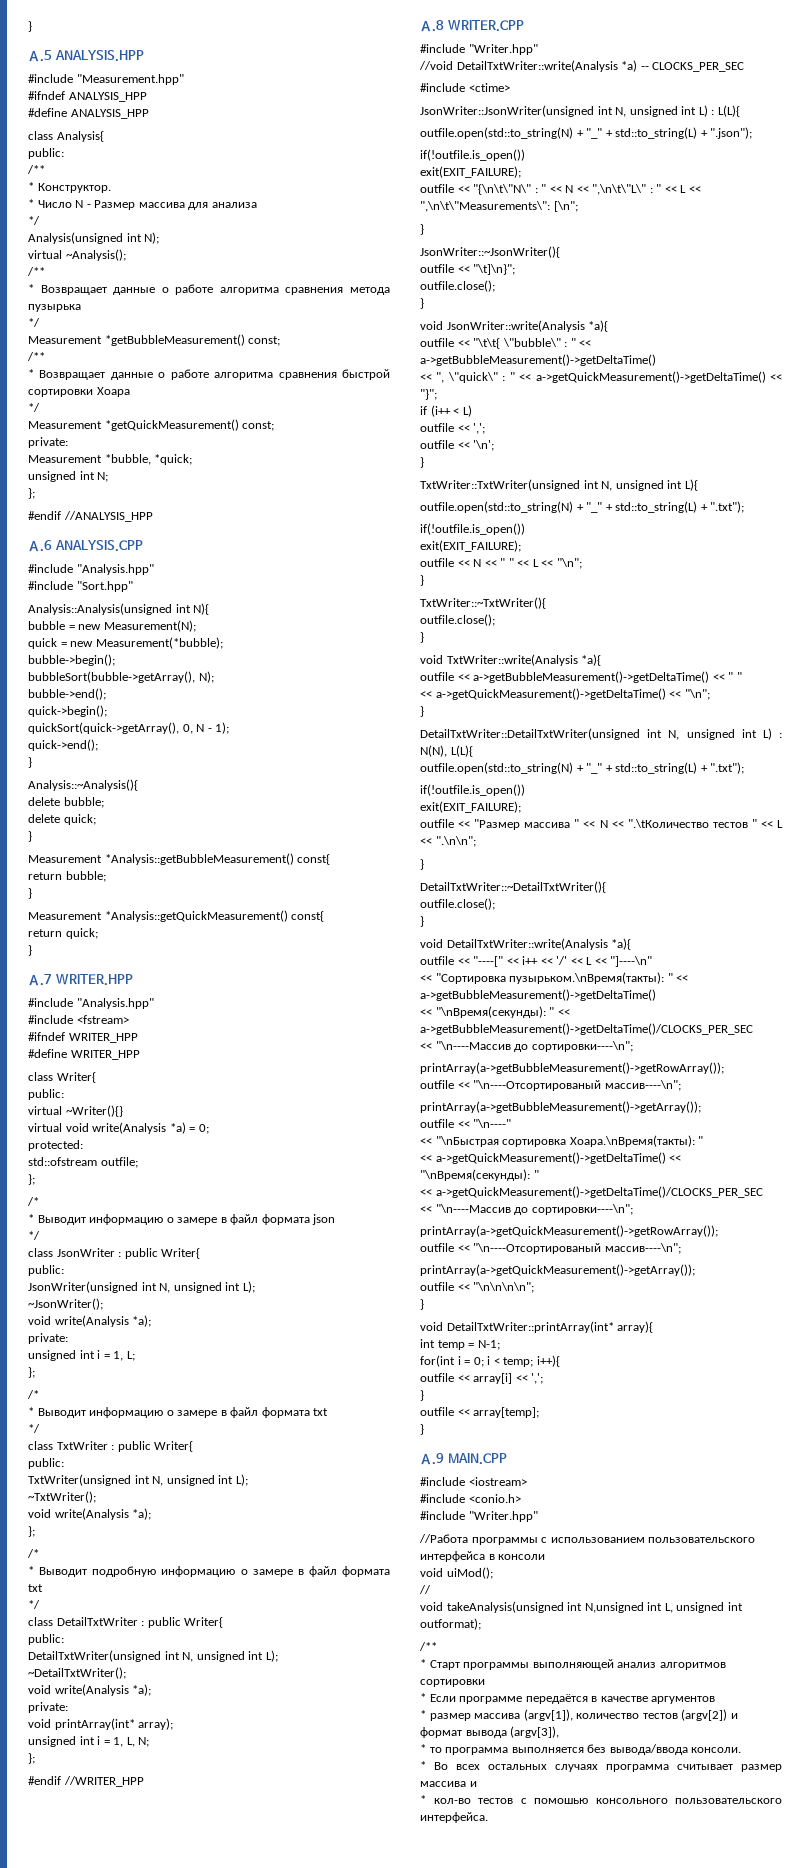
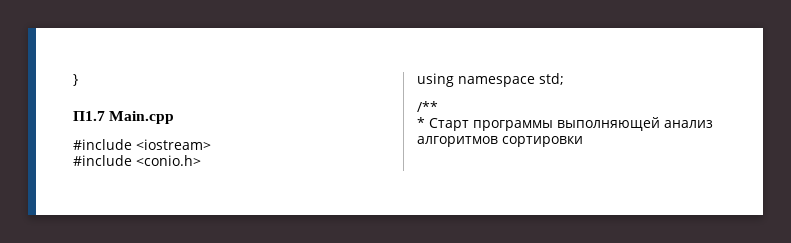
[28,21,32,32] [28,50,144,62] [28,74,184,85] [28,91,147,102] [28,108,149,119] [28,131,104,142] [28,148,64,159] [27,165,45,174] [28,182,111,193] [28,199,257,210] [28,216,40,225] [28,232,160,244] [28,249,126,261] [27,267,45,276] [28,284,390,295] [28,304,81,312] [28,318,40,327] [28,334,281,346] [27,352,45,361] [28,369,390,380] [28,387,130,397] [28,403,40,412] [28,419,275,431] [28,437,68,448] [28,454,193,465] [28,471,109,482] [28,488,35,499] [28,511,153,522] [28,540,143,552] [28,564,154,575] [28,581,133,592] [28,603,210,615] [28,620,196,632] [28,637,223,649] [28,654,115,666] [28,671,214,683] [28,688,106,700] [28,705,107,717] [28,722,230,734] [28,739,98,751] [28,757,32,768] [28,779,138,791] [28,797,104,808] [28,814,96,825] [28,831,32,842] [28,853,331,865] [28,871,106,882] [28,888,32,899] [28,910,325,922] [28,928,98,939] [28,945,32,956] [28,974,133,986] [28,998,154,1009] [28,1015,129,1024] [28,1032,138,1043] [28,1049,140,1060] [28,1072,96,1083] [28,1089,64,1100] [28,1105,123,1117] [28,1122,209,1134] [28,1140,83,1151] [28,1157,138,1168] [28,1174,35,1185] [27,1197,39,1206] [28,1214,336,1225] [28,1231,40,1240] [28,1248,201,1259] [28,1265,64,1276] [28,1281,255,1293] [28,1298,103,1310] [28,1315,152,1327] [28,1333,68,1344] [28,1350,135,1361] [28,1367,35,1378] [27,1390,39,1399] [28,1407,329,1418] [28,1424,40,1433] [28,1441,194,1452] [28,1458,64,1469] [28,1474,248,1486] [28,1491,96,1503] [28,1508,152,1520] [28,1526,35,1537] [27,1549,39,1558] [28,1566,390,1577] [28,1584,43,1592] [28,1600,40,1609] [28,1617,224,1628] [28,1634,64,1645] [28,1650,278,1662] [28,1667,126,1679] [28,1684,152,1696] [28,1702,68,1713] [28,1718,174,1730] [28,1736,150,1747] [28,1753,35,1764] [28,1776,144,1787] [420,20,524,32] [420,44,538,55] [419,60,745,72] [420,83,510,92] [420,105,740,117] [420,127,753,139] [420,149,525,161] [420,166,521,178] [420,184,701,195] [420,201,578,212] [420,224,424,235] [420,246,560,258] [420,264,516,275] [420,280,495,292] [420,298,424,309] [420,320,609,332] [420,338,592,349] [420,354,656,366] [420,371,782,383] [420,389,437,400] [420,405,472,417] [420,423,486,434] [420,440,495,451] [420,457,424,468] [420,479,698,491] [420,501,745,513] [420,523,525,535] [420,540,521,552] [420,558,582,569] [420,575,424,586] [420,597,546,609] [420,614,495,626] [420,632,424,643] [420,654,602,666] [420,671,742,683] [420,688,710,700] [420,706,424,717] [420,728,782,740] [420,745,473,757] [420,762,745,774] [420,784,525,796] [420,801,521,813] [420,819,783,830] [420,836,476,847] [420,859,424,870] [420,881,606,893] [420,898,495,910] [420,916,424,927] [420,938,632,950] [420,956,653,967] [420,972,689,984] [420,989,656,1001] [420,1006,570,1018] [420,1023,753,1035] [420,1041,633,1052] [420,1062,724,1074] [420,1080,681,1091] [420,1101,701,1113] [420,1119,512,1128] [420,1135,704,1147] [420,1152,682,1164] [420,1169,539,1181] [420,1186,763,1198] [420,1204,633,1215] [420,1225,718,1237] [420,1243,681,1254] [420,1264,695,1276] [420,1282,535,1293] [420,1299,424,1310] [420,1321,654,1333] [420,1339,500,1350] [420,1355,560,1367] [420,1373,544,1384] [420,1390,424,1401] [420,1407,540,1418] [420,1424,424,1435] [420,1453,507,1465] [420,1477,527,1486] [420,1494,521,1503] [420,1511,538,1522] [419,1534,756,1545] [420,1551,546,1562] [420,1567,493,1579] [419,1585,431,1594] [420,1601,743,1613] [420,1618,481,1630] } // А.5 ANALYSIS.HPP // #include "Measurement.hpp" // #ifndef ANALYSIS_HPP // #define ANALYSIS_HPP // class Analysis{ // public: // /** // * Конструктор. // * Число N - Размер массива для анализа // */ // Analysis(unsigned int N); // virtual ~Analysis(); // /** // * Возвращает данные о работе алгоритма сравнения метода пузырька // */ // Measurement *getBubbleMeasurement() const; // /** // * Возвращает данные о работе алгоритма сравнения быстрой сортировки Хоара // */ // Measurement *getQuickMeasurement() const; // private: // Measurement *bubble, *quick; // unsigned int N; // }; // #endif //ANALYSIS_HPP // А.6 ANALYSIS.CPP // #include "Analysis.hpp" // #include "Sort.hpp" // Analysis::Analysis(unsigned int N){ // bubble = new Measurement(N); // quick = new Measurement(*bubble); // bubble->begin(); // bubbleSort(bubble->getArray(), N); // bubble->end(); // quick->begin(); // quickSort(quick->getArray(), 0, N - 1); // quick->end(); // } // Analysis::~Analysis(){ // delete bubble; // delete quick; // } // Measurement *Analysis::getBubbleMeasurement() const{ // return bubble; // } // Measurement *Analysis::getQuickMeasurement() const{ // return quick; // } // А.7 WRITER.HPP // #include "Analysis.hpp" // #include <fstream> // #ifndef WRITER_HPP // #define WRITER_HPP // class Writer{ // public: // virtual ~Writer(){} // virtual void write(Analysis *a) = 0; // protected: // std::ofstream outfile; // }; // /* // * Выводит информацию о замере в файл формата json // */ // class JsonWriter : public Writer{ // public: // JsonWriter(unsigned int N, unsigned int L); // ~JsonWriter(); // void write(Analysis *a); // private: // unsigned int i = 1, L; // }; // /* // * Выводит информацию о замере в файл формата txt // */ // class TxtWriter : public Writer{ // public: // TxtWriter(unsigned int N, unsigned int L); // ~TxtWriter(); // void write(Analysis *a); // }; // /* // * Выводит подробную информацию о замере в файл формата txt // */ // class DetailTxtWriter : public Writer{ // public: // DetailTxtWriter(unsigned int N, unsigned int L); // ~DetailTxtWriter(); // void write(Analysis *a); // private: // void printArray(int* array); // unsigned int i = 1, L, N; // }; // #endif //WRITER_HPP // А.8 WRITER.CPP // #include "Writer.hpp" // //void DetailTxtWriter::write(Analysis *a) -- CLOCKS_PER_SEC // #include <ctime> // JsonWriter::JsonWriter(unsigned int N, unsigned int L) : L(L){ // outfile.open(std::to_string(N) + "_" + std::to_string(L) + ".json"); // if(!outfile.is_open()) // exit(EXIT_FAILURE); // outfile << "{\n\t\"N\" : " << N << ",\n\t\"L\" : " << L << ",\n\t\"Measurements\": [\n"; // } // JsonWriter::~JsonWriter(){ // outfile << "\t]\n}"; // outfile.close(); // } // void JsonWriter::write(Analysis *a){ // outfile << "\t\t{ \"bubble\" : " << a->getBubbleMeasurement()->getDeltaTime() // << ", \"quick\" : " << a->getQuickMeasurement()->getDeltaTime() << "}"; // if (i++ < L) // outfile << ','; // outfile << '\n'; // } // TxtWriter::TxtWriter(unsigned int N, unsigned int L){ // outfile.open(std::to_string(N) + "_" + std::to_string(L) + ".txt"); // if(!outfile.is_open()) // exit(EXIT_FAILURE); // outfile << N << " " << L << "\n"; // } // TxtWriter::~TxtWriter(){ // outfile.close(); // } // void TxtWriter::write(Analysis *a){ // outfile << a->getBubbleMeasurement()->getDeltaTime() << " " // << a->getQuickMeasurement()->getDeltaTime() << "\n"; // } // DetailTxtWriter::DetailTxtWriter(unsigned int N, unsigned int L) : N(N), L(L){ // outfile.open(std::to_string(N) + "_" + std::to_string(L) + ".txt"); // if(!outfile.is_open()) // exit(EXIT_FAILURE); // outfile << "Размер массива " << N << ".\tКоличество тестов " << L << ".\n\n"; // } // DetailTxtWriter::~DetailTxtWriter(){ // outfile.close(); // } // void DetailTxtWriter::write(Analysis *a){ // outfile << "----[" << i++ << '/' << L << "]----\n" // << "Сортировка пузырьком.\nВремя(такты): " << a->getBubbleMeasurement()->getDeltaTime() // << "\nВремя(секунды): " << a->getBubbleMeasurement()->getDeltaTime()/CLOCKS_PER_SEC // << "\n----Массив до сортировки----\n"; // printArray(a->getBubbleMeasurement()->getRowArray()); // outfile << "\n----Отсортированый массив----\n"; // printArray(a->getBubbleMeasurement()->getArray()); // outfile << "\n----" // << "\nБыстрая сортировка Хоара.\nВремя(такты): " // << a->getQuickMeasurement()->getDeltaTime() << "\nВремя(секунды): " // << a->getQuickMeasurement()->getDeltaTime()/CLOCKS_PER_SEC // << "\n----Массив до сортировки----\n"; // printArray(a->getQuickMeasurement()->getRowArray()); // outfile << "\n----Отсортированый массив----\n"; // printArray(a->getQuickMeasurement()->getArray()); // outfile << "\n\n\n\n"; // } // void DetailTxtWriter::printArray(int* array){ // int temp = N-1; // for(int i = 0; i < temp; i++){ // outfile << array[i] << ','; // } // outfile << array[temp]; // } // А.9 MAIN.CPP // #include <iostream> // #include <conio.h> // #include "Writer.hpp" // //Работа программы с использованием пользовательского интерфейса в консоли // void uiMod(); // // // void takeAnalysis(unsigned int N,unsigned int L, unsigned int outformat); -> [73,74,78,86] [73,111,175,124] [73,139,211,150] [73,155,201,166] [417,73,564,87] } // П1.7 Main.cpp // #include <iostream> // #include <conio.h> // using namespace std;
[420,1693,716,1704] [420,1709,738,1721] [420,1726,560,1738] [420,1744,742,1755] [420,1761,782,1772] [420,1781,477,1787] [420,1795,782,1804] [420,1812,488,1823] // * Если программе передаётся в качестве аргументов // * размер массива (argv[1]), количество тестов (argv[2]) и формат вывода (argv[3]), // * то программа выполняется без вывода/ввода консоли. // * Во всех остальных случаях программа считывает размер массива и // * кол-во тестов с помошью консольного пользовательского интерфейса. -> (583, 141) none

